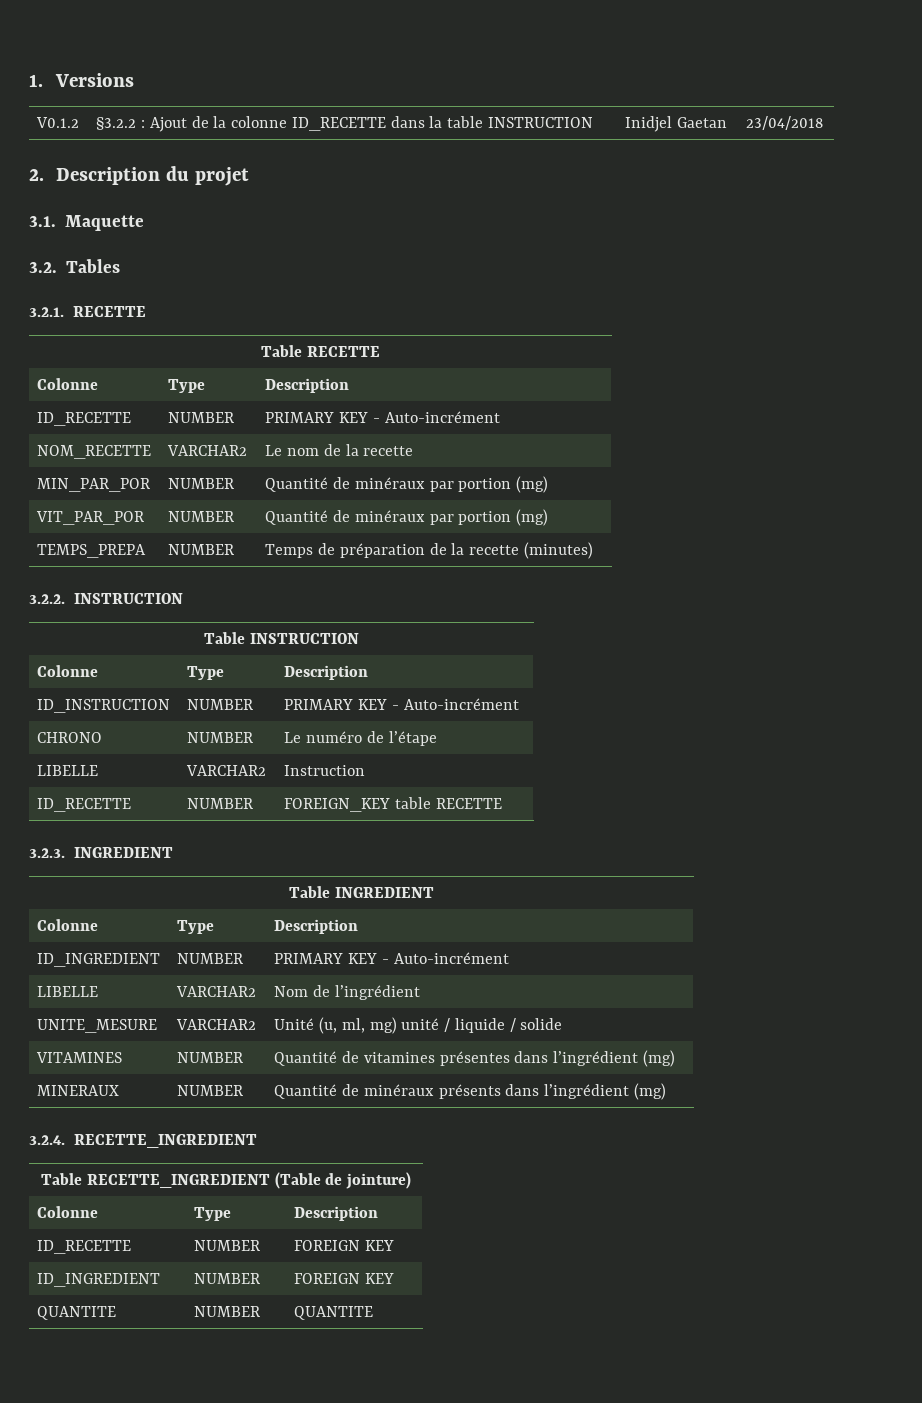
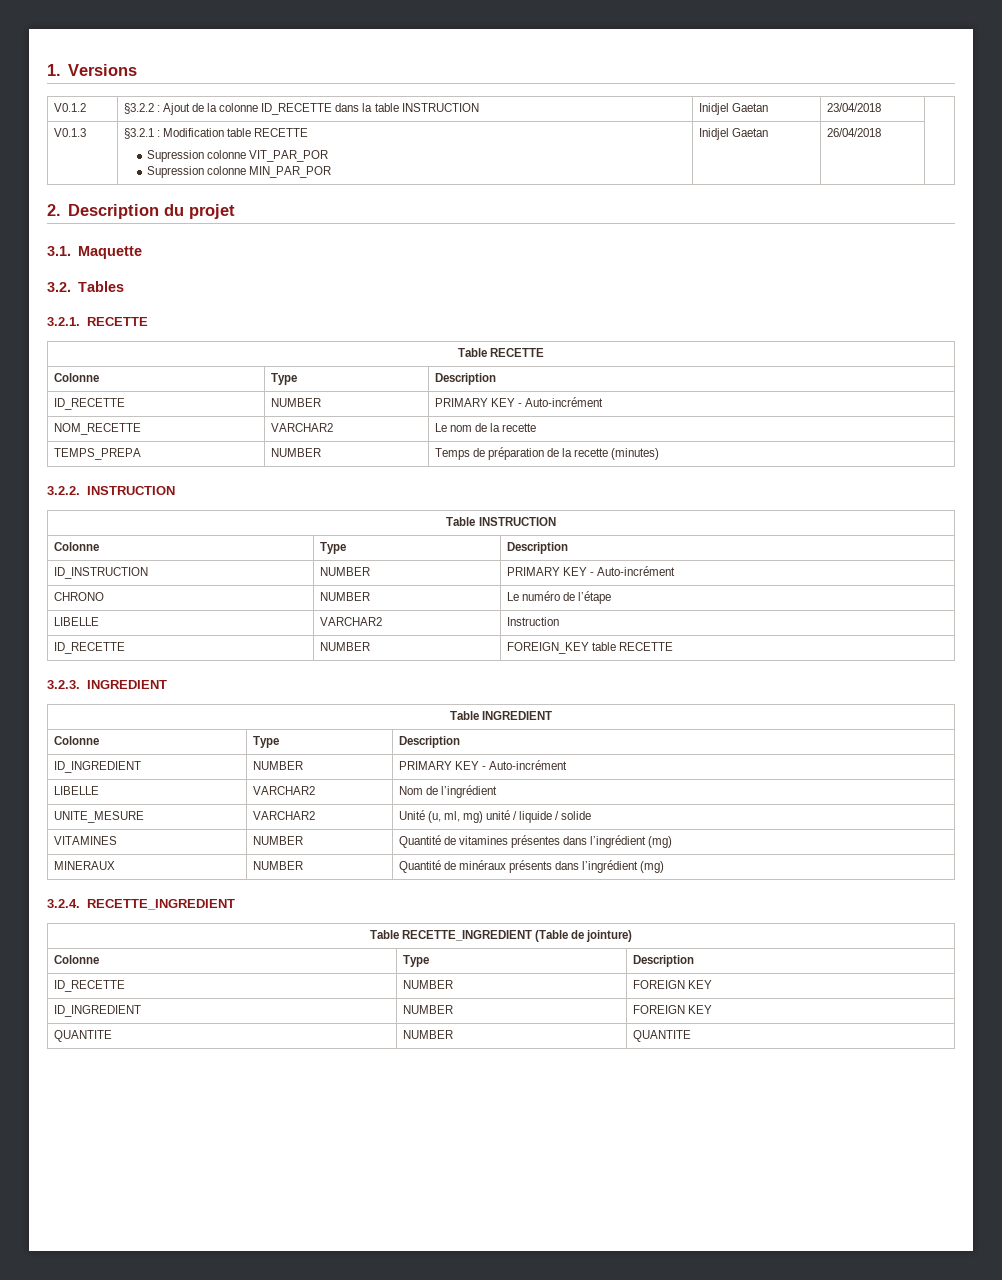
(824, 123) none -> [53,128,86,137] [123,128,309,139] [147,150,329,162] [147,166,332,178] [698,128,768,140] [826,128,881,137] | // V0.1.3 | §3.2.1 : Modification table RECETTE // Supression colonne VIT_PAR_POR // Supression colonne MIN_PAR_POR | Inidjel Gaetan | 26/04/2018 |
[37,478,151,492] [168,478,235,489] [265,476,549,493] [36,511,145,525] [168,511,235,522] [265,509,549,526] // MIN_PAR_POR | NUMBER | Quantité de minéraux par portion (mg) // VIT_PAR_POR | NUMBER | Quantité de minéraux par portion (mg) -> (537, 427) none

